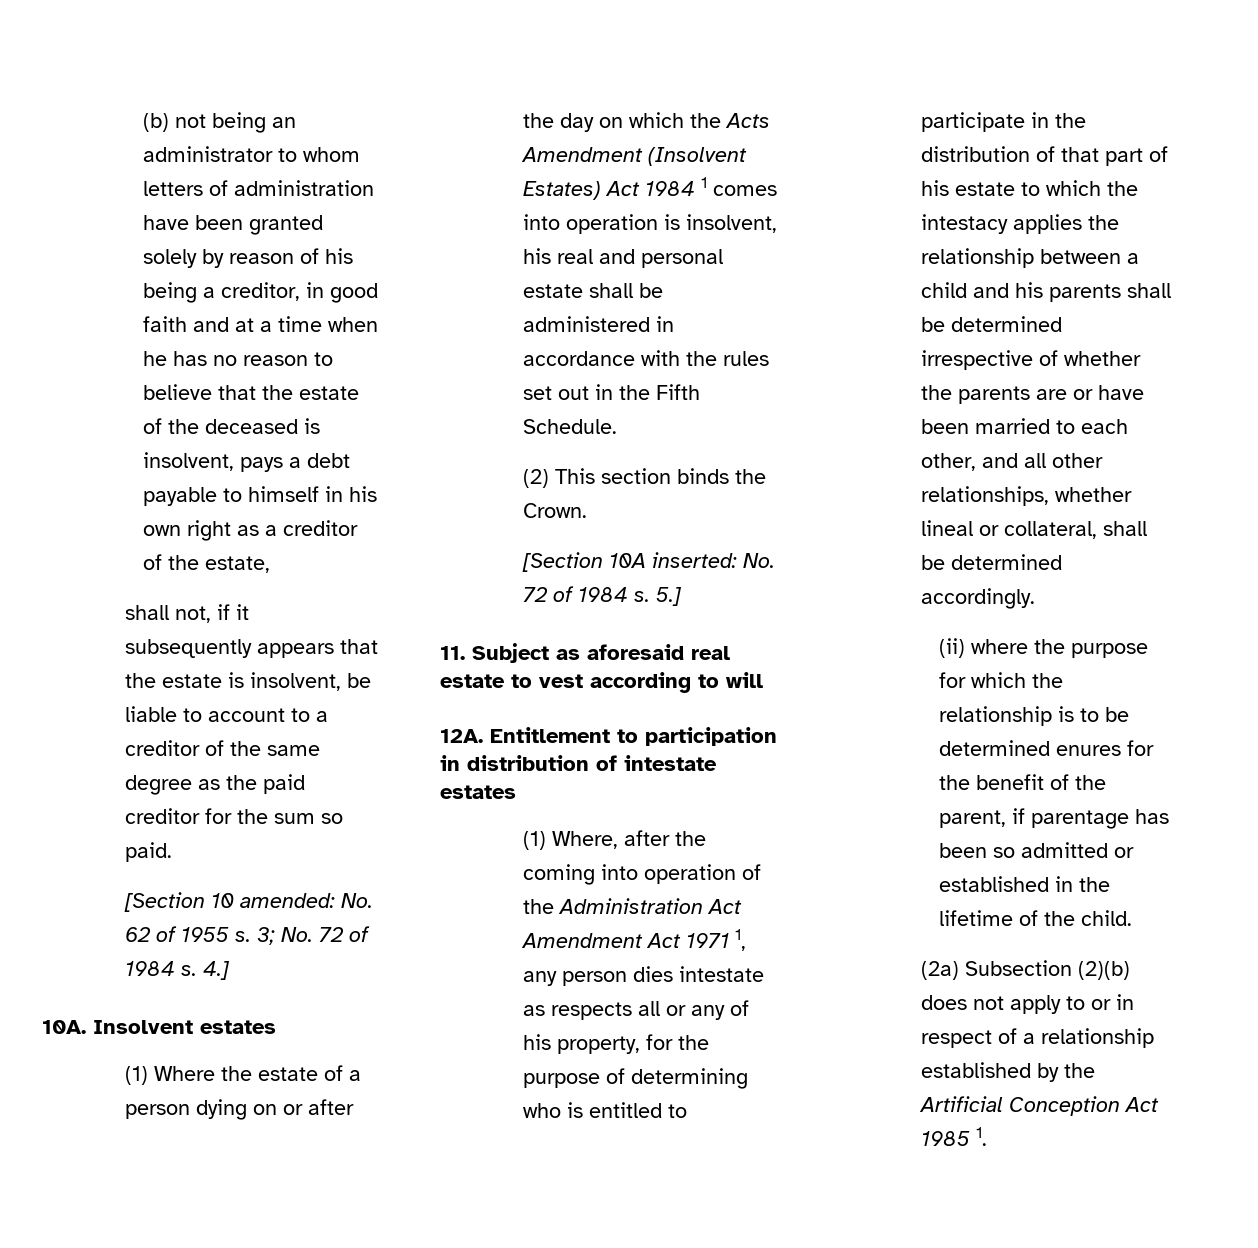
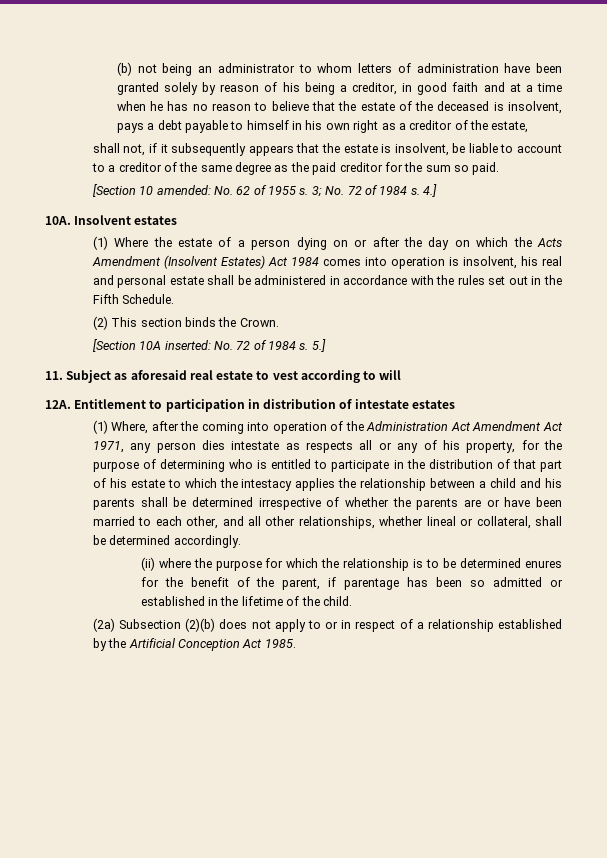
[700,177,707,188] 1 -> (319, 261) none
[685,929,746,951] 1971 1, -> [92,441,124,453] 1971,
[920,1127,987,1146] 1985 1. -> [264,639,296,648] 1985.

